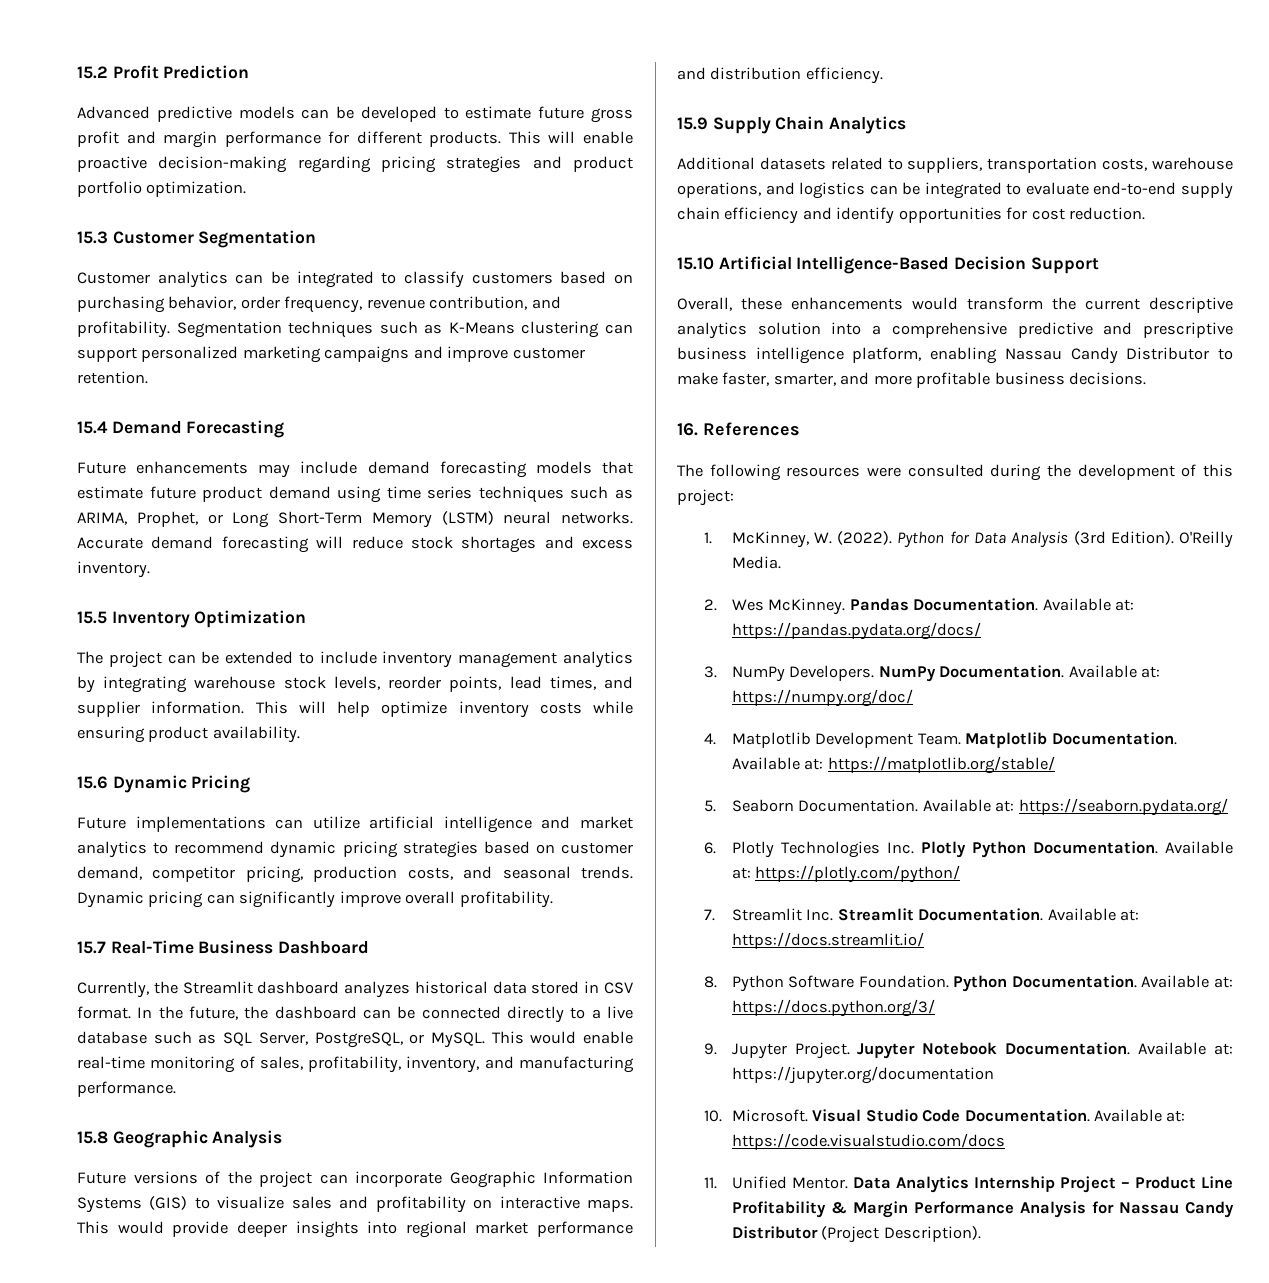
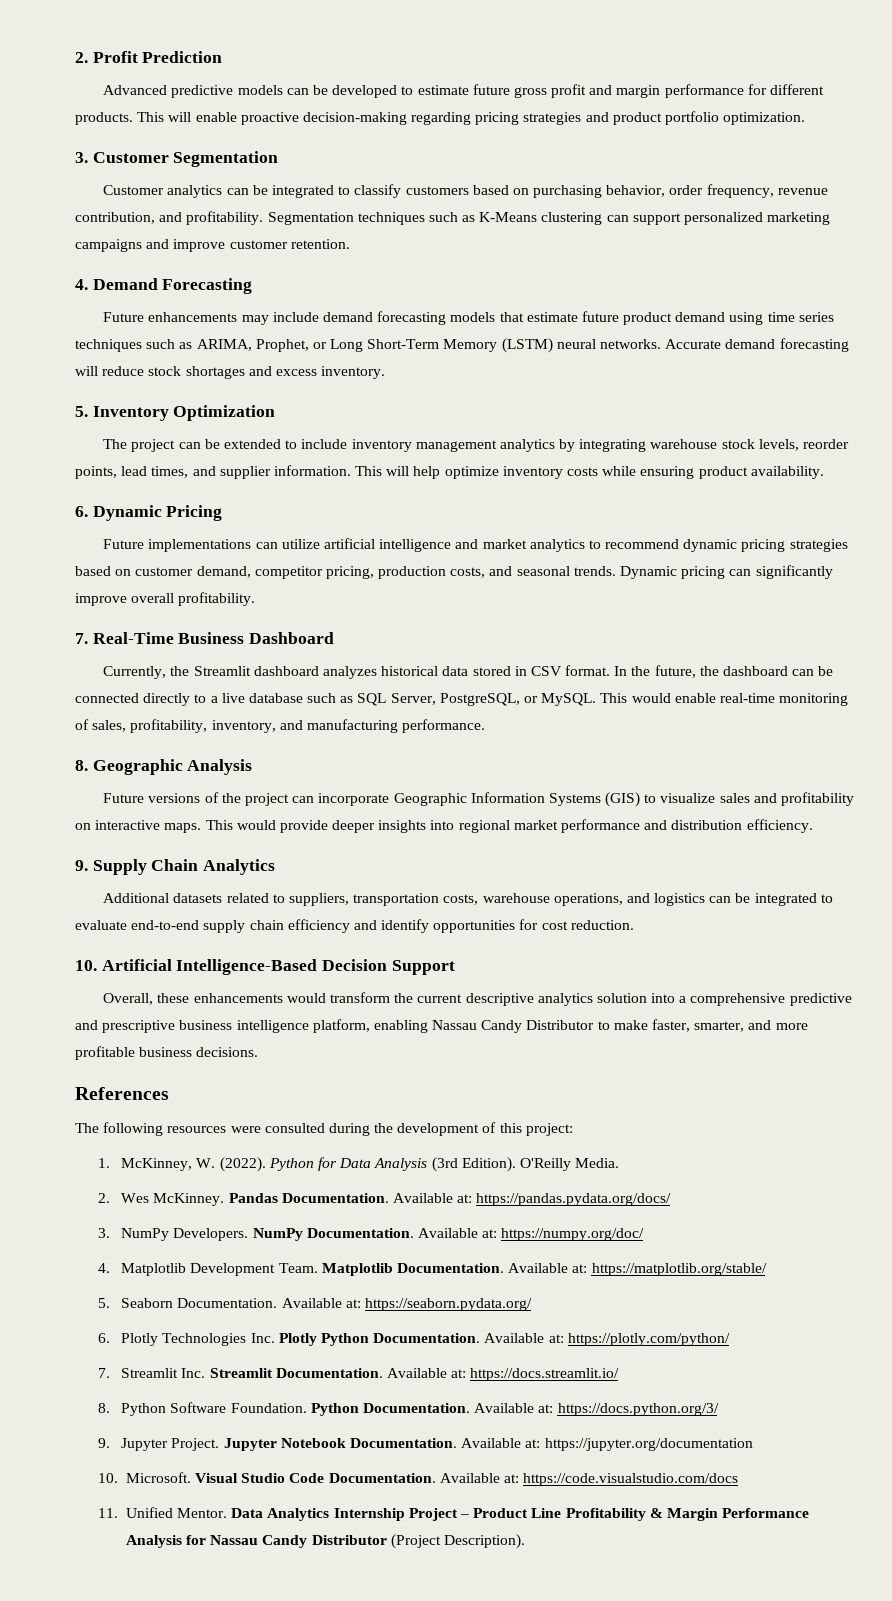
[77,66,108,79] 15.2 -> [75,52,88,63] 2.
[77,231,108,244] 15.3 -> [75,152,88,163] 3.
[77,421,108,434] 15.4 -> [75,279,88,290] 4.
[77,611,107,624] 15.5 -> [75,406,88,417] 5.
[77,776,108,789] 15.6 -> [75,506,88,517] 6.
[77,941,106,954] 15.7 -> [75,633,88,644] 7.
[77,1131,108,1144] 15.8 -> [75,760,88,771] 8.
[677,117,708,130] 15.9 -> [75,860,88,871] 9.
[677,257,714,270] 15.10 -> [75,960,97,971] 10.
[677,423,698,436] 16. -> (259, 1052) none

